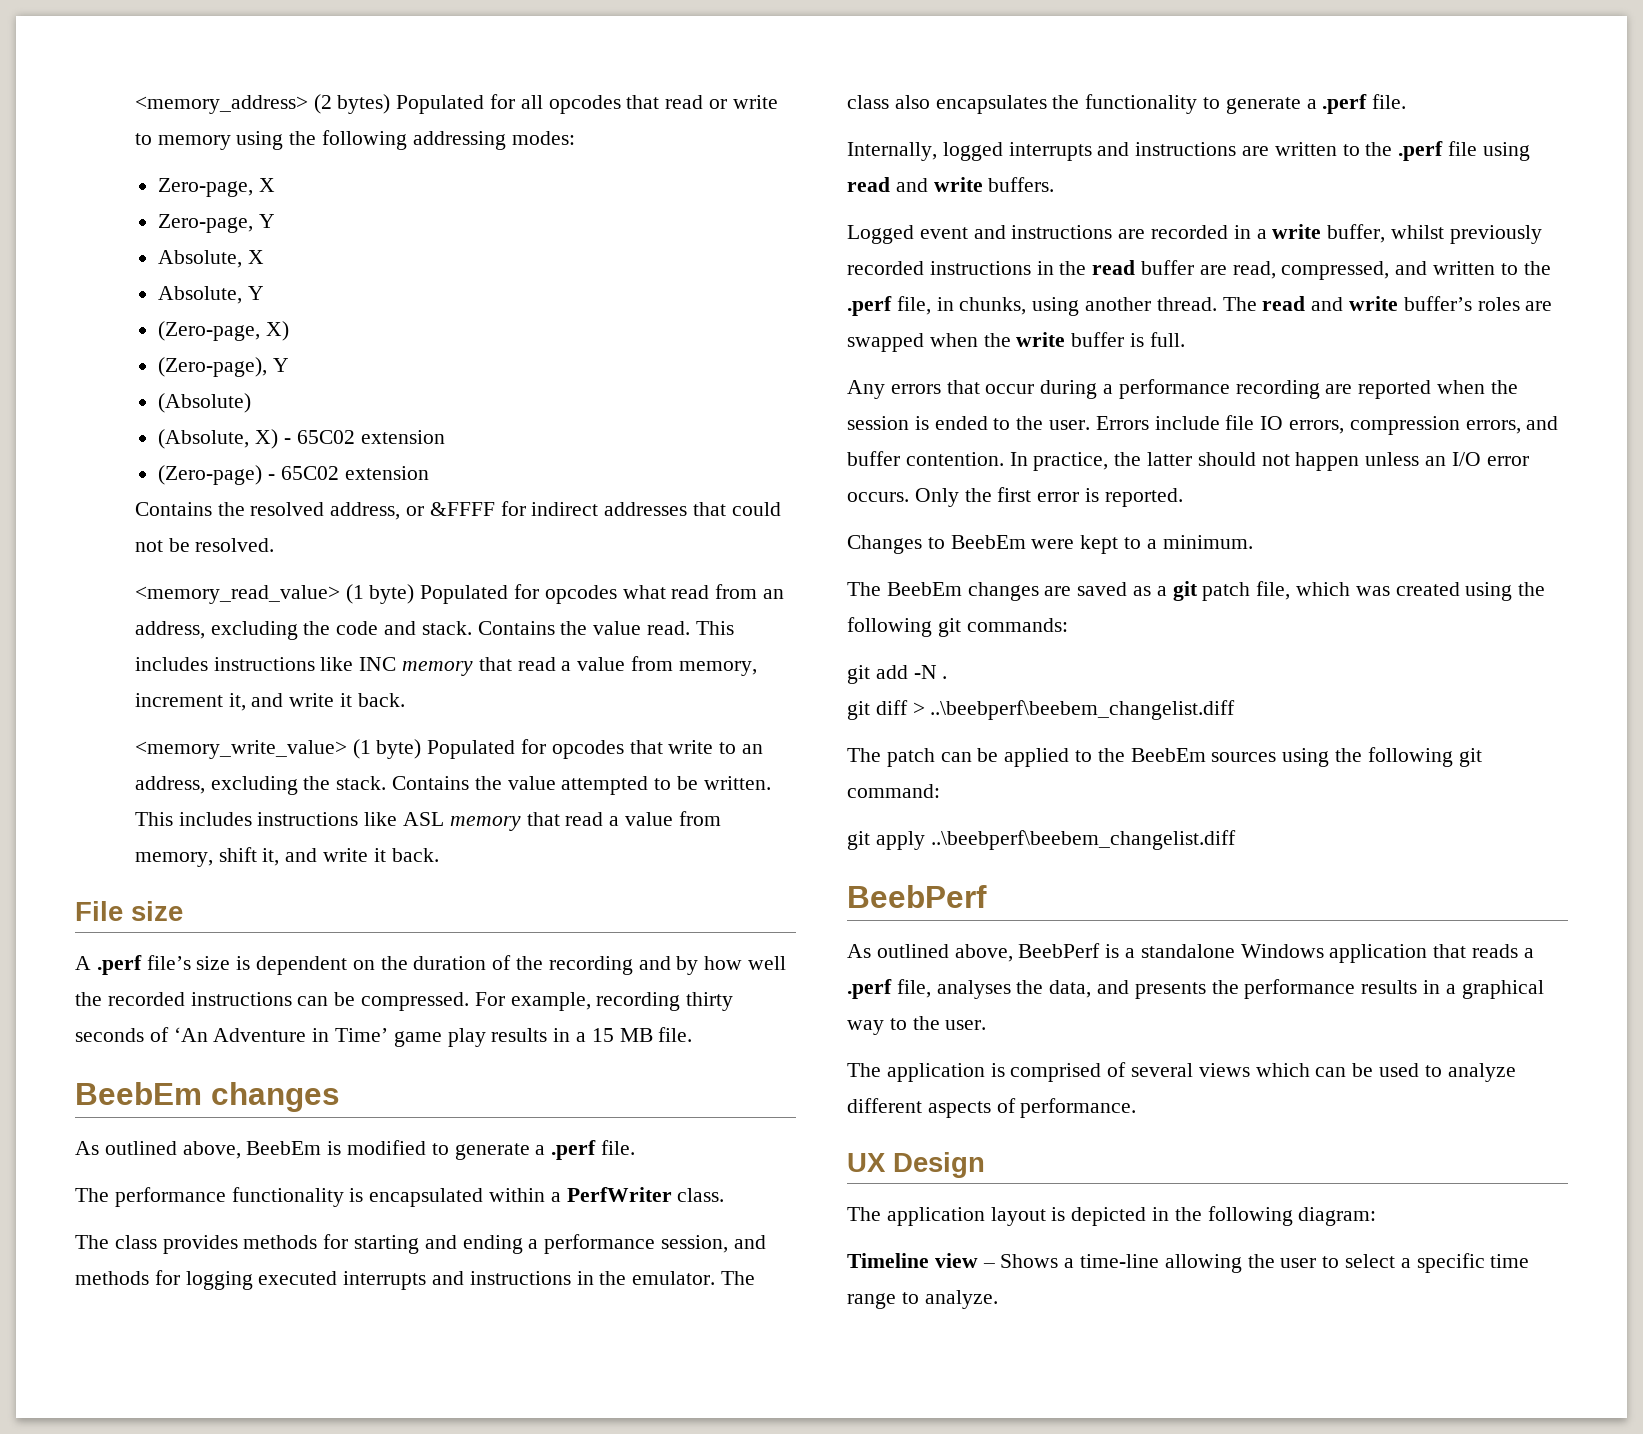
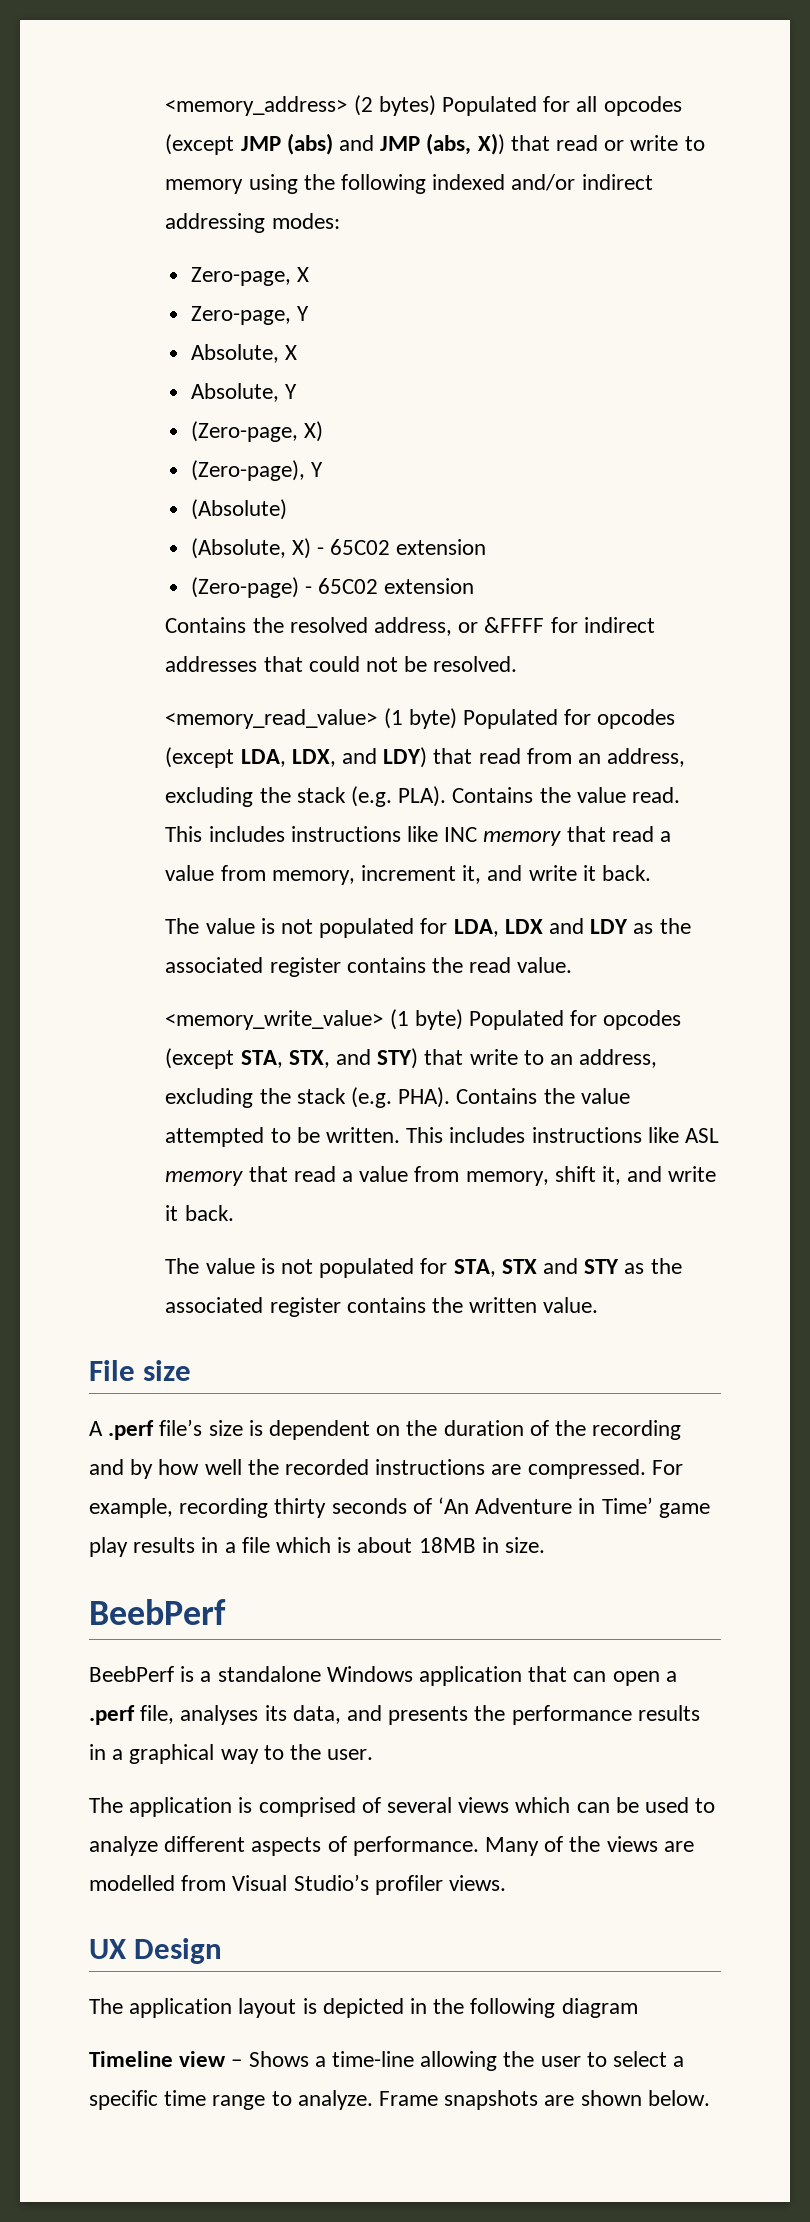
(621, 104) none -> [165,133,505,155] (except JMP (abs) and JMP (abs, X))
(407, 140) none -> [432,174,653,191] indexed and/or indirect
[622,585,666,599] what -> [165,747,473,768] (except LDA, LDX, and LDY) that
[336,621,472,635] code and stack. -> [296,786,447,807] stack (e.g. PLA).
(405, 700) none -> [165,918,691,938] [165,957,573,977] // The value is not populated for LDA, LDX and LDY as the associated register contains the read value.
(624, 749) none -> [165,1048,419,1069] (except STA, STX, and STY)
[336,776,387,790] stack. -> [296,1087,451,1108] stack (e.g. PHA).
(439, 855) none -> [165,1258,682,1278] [165,1297,599,1317] // The value is not populated for STA, STX and STY as the associated register contains the written value.
[297,992,356,1006] can be -> [491,1464,522,1475] are
[591,1027,693,1042] [75,1082,340,1112] [75,1140,636,1160] [75,1187,725,1207] [75,1234,766,1254] [75,1270,756,1290] [847,94,1407,114] [847,141,1530,161] [847,177,1055,192] [847,224,1542,244] [847,260,1551,280] [847,296,1553,316] [847,332,1185,352] [847,379,1518,399] [847,415,1559,435] [847,451,1529,471] [847,487,1183,507] [847,535,1253,554] [847,581,1546,601] [847,617,1068,637] [847,665,948,684] [847,700,1236,720] [847,747,1482,767] [847,784,940,798] [847,830,1236,850] [847,885,987,908] [847,944,1013,962] 15 MB file. // BeebEm changes // As outlined above, BeebEm is modified to generate a .perf file. // The performance functionality is encapsulated within a PerfWriter class. // The class provides methods for starting and ending a performance session, and methods for logging executed interrupts and instructions in the emulator. The class also encapsulates the functionality to generate a .perf file. // Internally, logged interrupts and instructions are written to the .perf file using read and write buffers. // Logged event and instructions are recorded in a write buffer, whilst previously recorded instructions in the read buffer are read, compressed, and written to the .perf file, in chunks, using another thread. The read and write buffer’s roles are swapped when the write buffer is full. // Any errors that occur during a performance recording are reported when the session is ended to the user. Errors include file IO errors, compression errors, and buffer contention. In practice, the latter should not happen unless an I/O error occurs. Only the first error is reported. // Changes to BeebEm were kept to a minimum. // The BeebEm changes are saved as a git patch file, which was created using the following git commands: // git add -N . // git diff > ..\beebperf\beebem_changelist.diff // The patch can be applied to the BeebEm sources using the following git command: // git apply ..\beebperf\beebem_changelist.diff // BeebPerf // As outlined above, -> [241,1537,546,1553] [89,1599,226,1625] file which is about 18MB in size. // BeebPerf //
[1472,944,1519,958] reads -> [573,1671,660,1686] can open
[1016,980,1044,994] the -> [264,1705,287,1721] its
(1137, 1108) none -> [485,1836,694,1856] [89,1874,507,1895] Many of the views are modelled from Visual Studio’s profiler views.
[1298,1207,1377,1226] diagram: -> [561,1998,638,2018] diagram
(998, 1299) none -> [379,2090,710,2110] Frame snapshots are shown below.

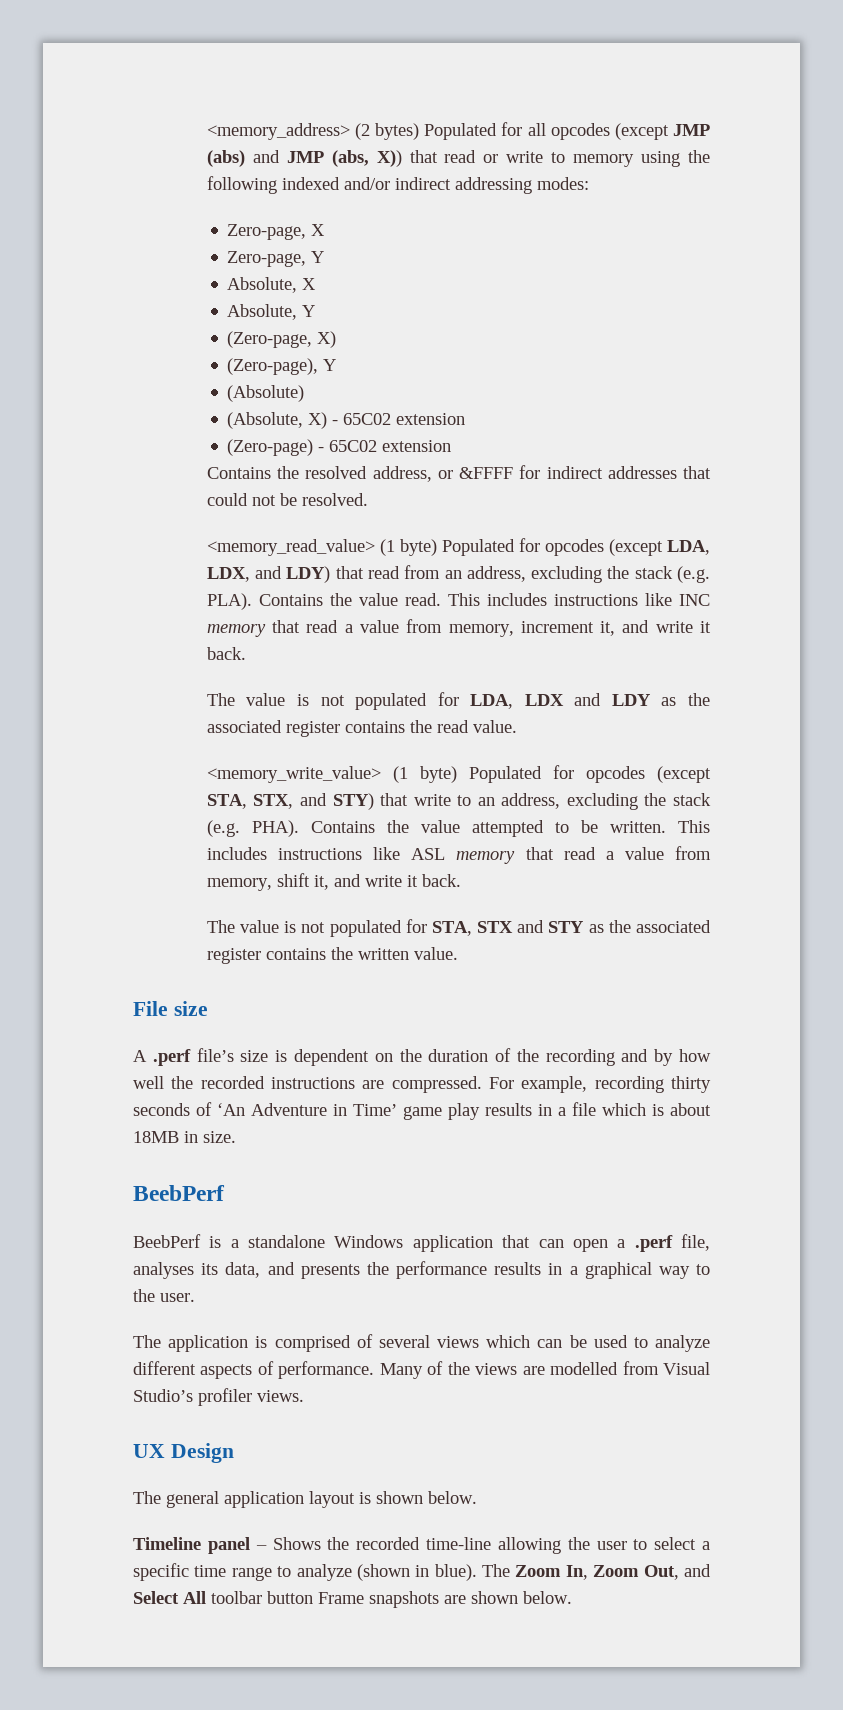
(123, 2006) none -> [166,1491,219,1508] general
[322,1998,638,2018] depicted in the following diagram -> [376,1491,477,1504] shown below.
[179,2051,227,2067] view -> [207,1537,250,1554] panel
[314,2056,326,2067] a -> [327,1537,421,1550] the recorded
[297,2090,373,2110] analyze. -> [296,1564,711,1581] [133,1591,313,1604] analyze (shown in blue). The Zoom In, Zoom Out, and Select All toolbar button

